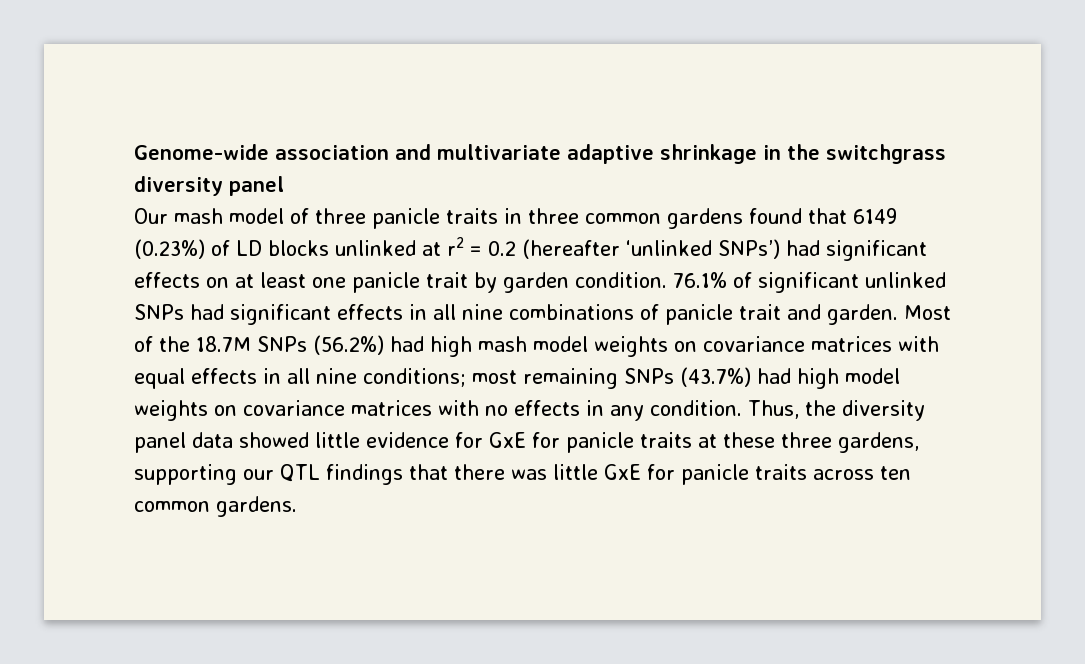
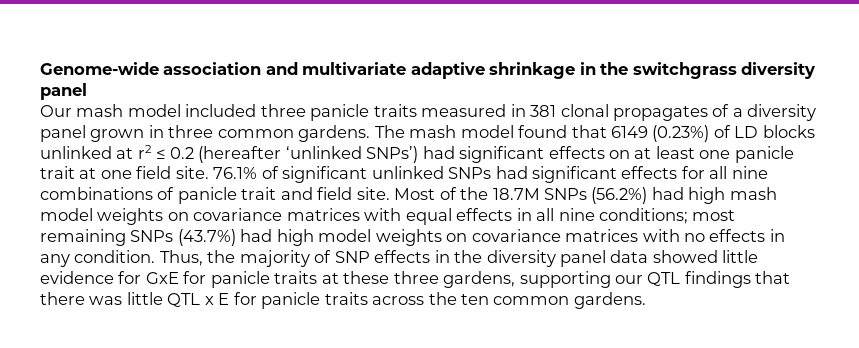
[290,208,309,224] of -> [185,104,257,117] included
[504,208,743,229] in three common gardens -> [421,104,817,121] [40,125,514,142] measured in 381 clonal propagates of a diversity panel grown in three common gardens. The mash model
[470,246,482,256] = -> [156,149,166,159] ≤
[474,272,667,293] by garden condition. -> [79,166,209,179] at one field site.
[409,304,427,320] in -> [681,166,705,179] for
[827,304,898,325] garden. -> [317,187,390,200] field site.
(836, 408) none -> [239,250,483,267] majority of SNP effects in the
[604,464,641,480] GxE -> [167,293,230,307] QTL x E
(874, 474) none -> [428,292,457,305] the

